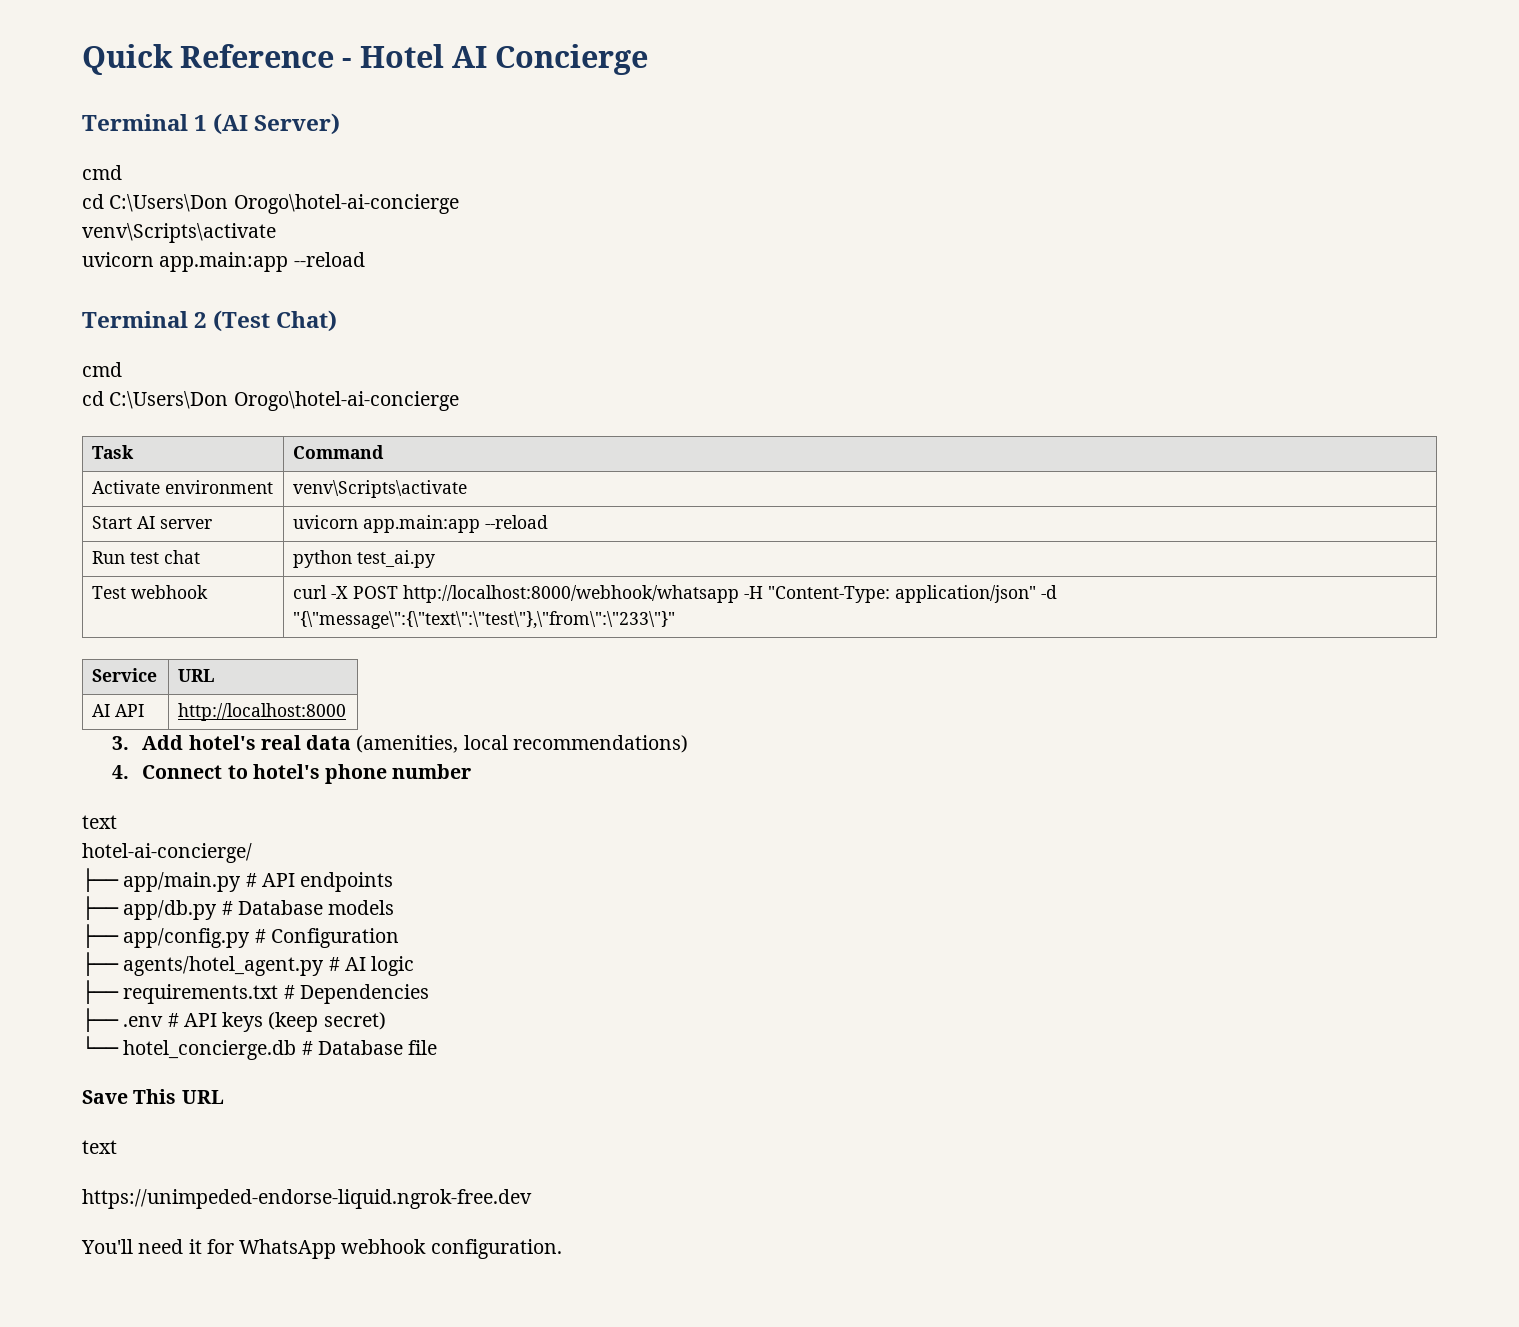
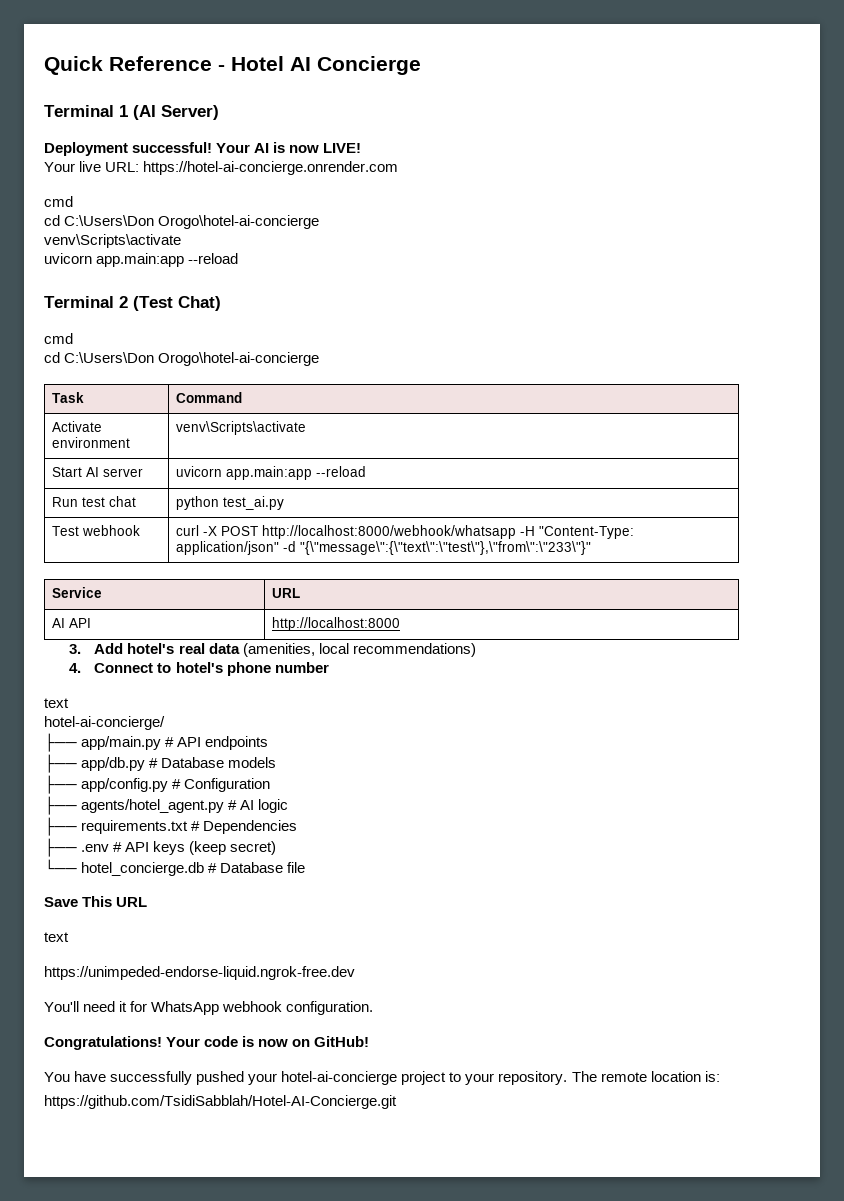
(341, 124) none -> [44,142,362,156] [44,161,399,175] // Deployment successful! Your AI is now LIVE! // Your live URL: https://hotel-ai-concierge.onrender.com
(562, 1249) none -> [44,1036,370,1050] [44,1071,720,1085] [44,1095,397,1109] // Congratulations! Your code is now on GitHub! // You have successfully pushed your hotel-ai-concierge project to your repository. The remote location is: // https://github.com/TsidiSabblah/Hotel-AI-Concierge.git

